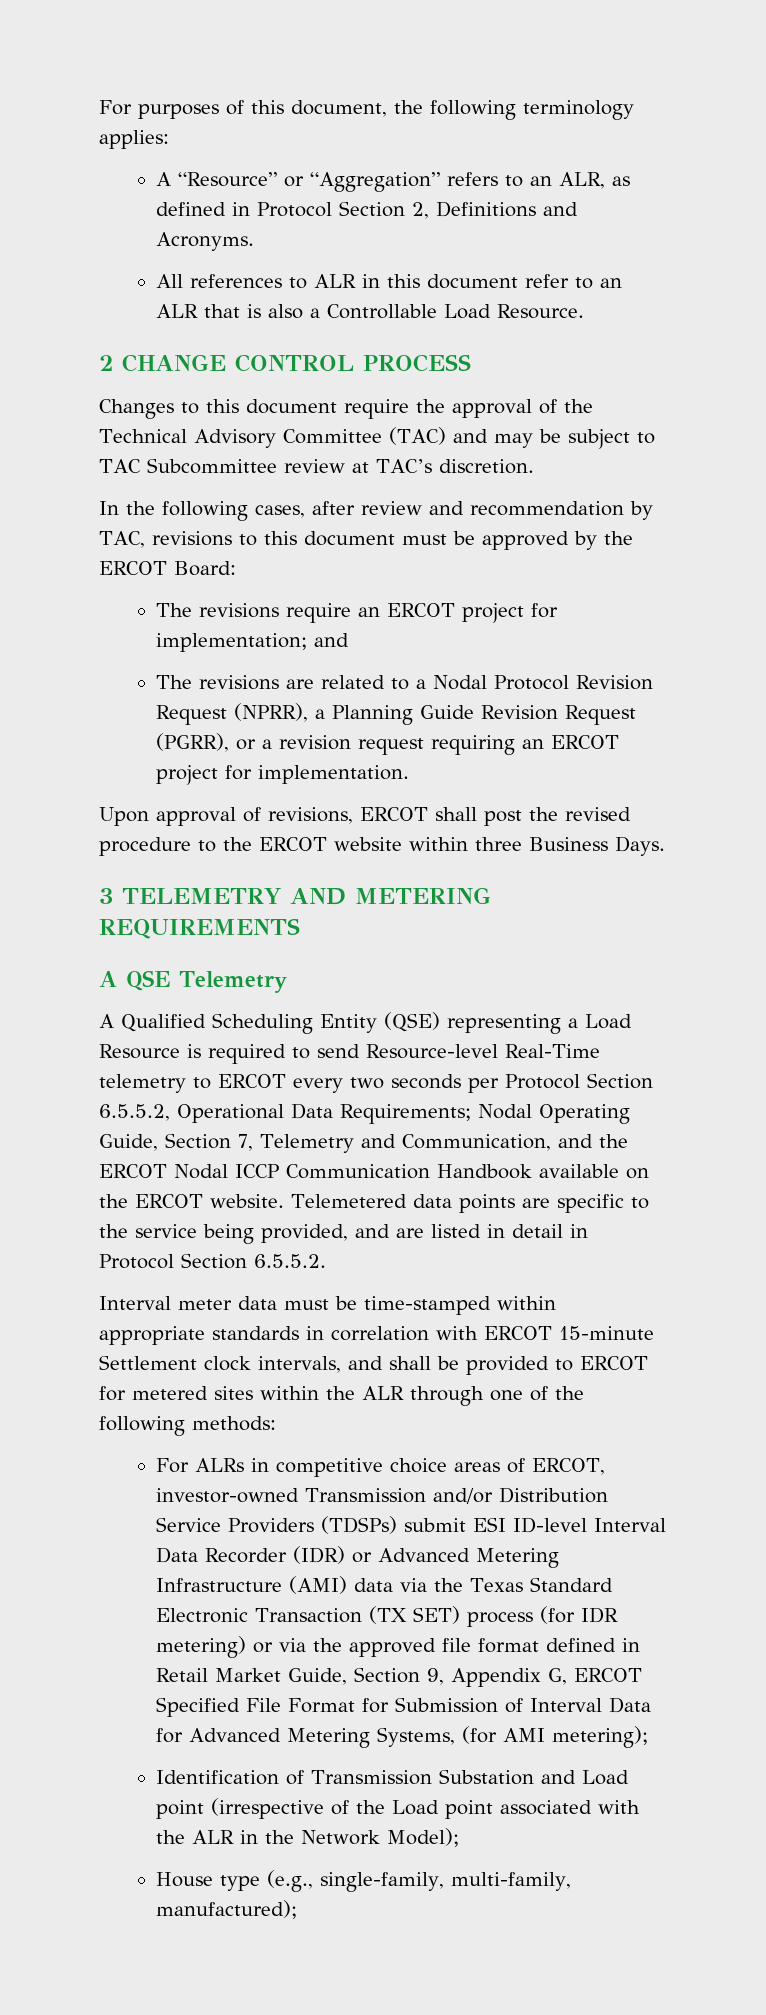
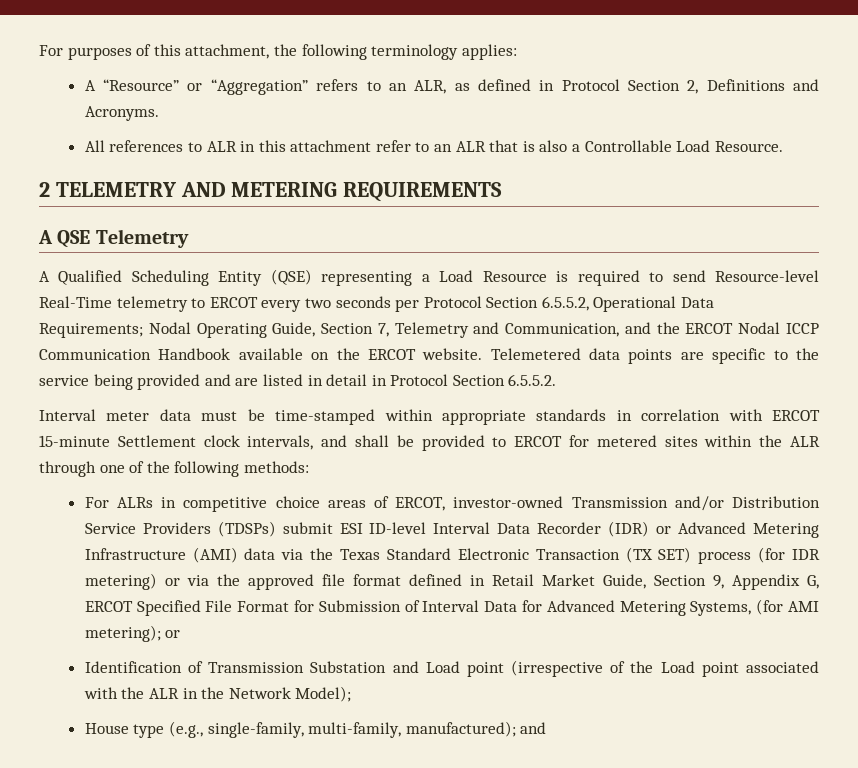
[291,100,387,117] document, -> [185,44,270,59] attachment,
[427,274,519,289] document -> [290,140,372,152] attachment
[122,354,471,372] [99,399,593,419] [99,427,655,449] [99,458,534,474] [99,501,653,521] [99,531,633,550] [99,561,236,576] [156,603,559,623] [156,633,350,652] [156,675,654,690] [156,703,637,725] [156,733,620,755] [156,765,410,785] [99,807,631,826] [99,836,665,856] [99,888,113,904] CHANGE CONTROL PROCESS // Changes to this document require the approval of the Technical Advisory Committee (TAC) and may be subject to TAC Subcommittee review at TAC’s discretion. // In the following cases, after review and recommendation by TAC, revisions to this document must be approved by the ERCOT Board: // The revisions require an ERCOT project for implementation; and // The revisions are related to a Nodal Protocol Revision Request (NPRR), a Planning Guide Revision Request (PGRR), or a revision request requiring an ERCOT project for implementation. // Upon approval of revisions, ERCOT shall post the revised procedure to the ERCOT website within three Business Days. // 3 -> (50, 189) none
[261,1224,348,1243] provided, -> [137,374,201,390] provided
(649, 1737) none -> [165,630,181,638] or
(298, 1909) none -> [520,722,547,734] and

